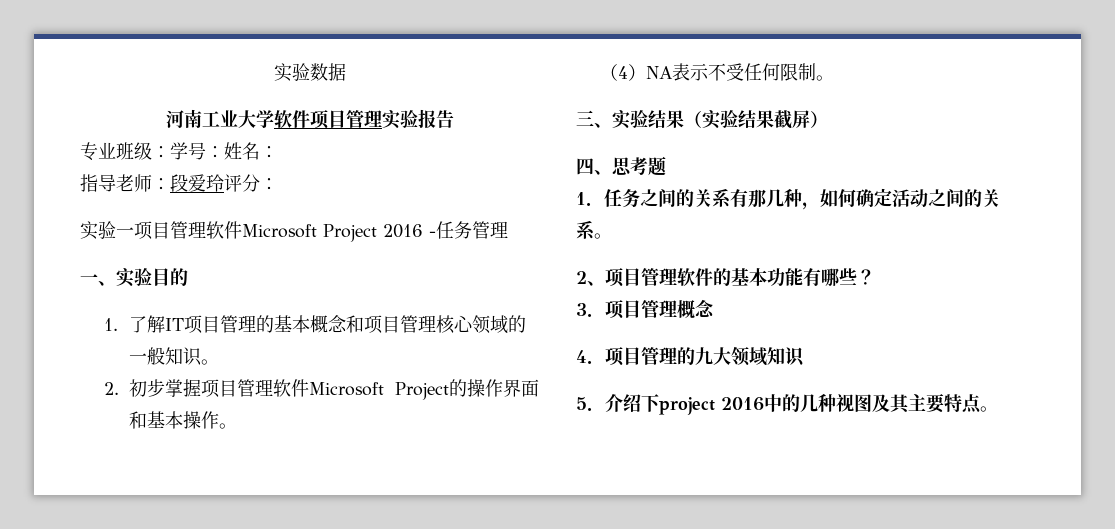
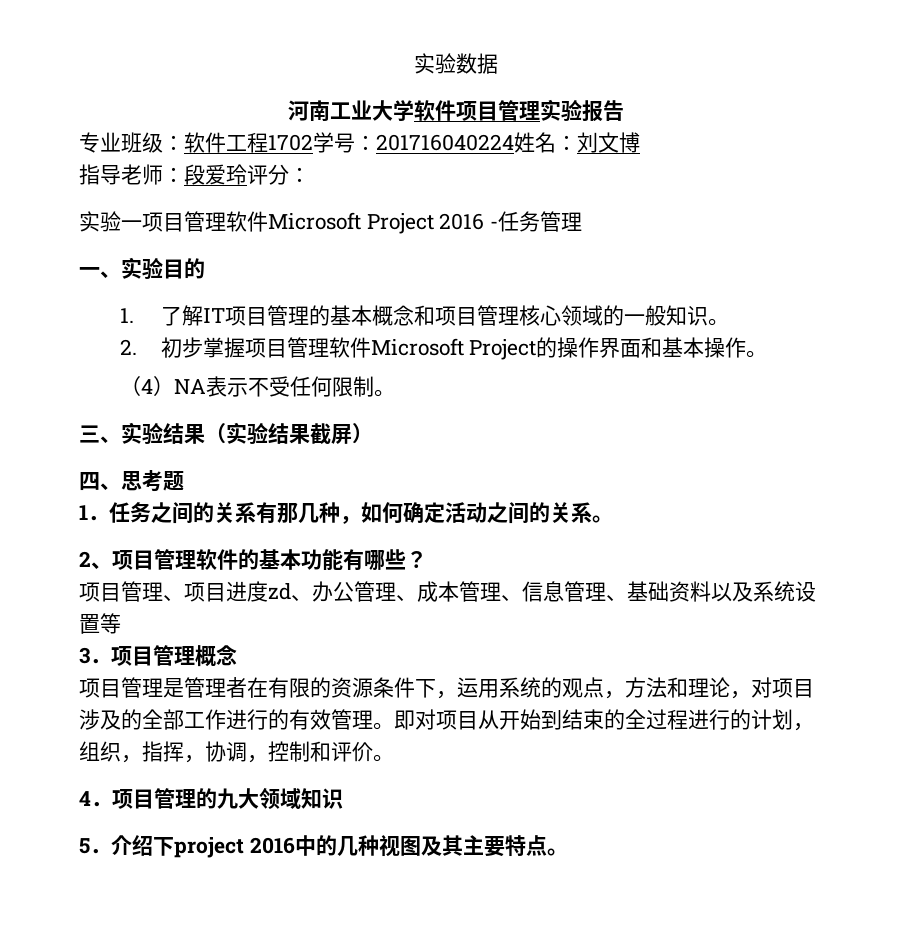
[170,142,224,160] 学号： -> [184,132,514,153] 软件工程1702学号：201716040224
(278, 152) none -> [577,132,640,153] 刘文博
(875, 277) none -> [79,581,816,602] [79,613,121,634] // 项目管理、项目进度zd、办公管理、成本管理、信息管理、基础资料以及系统设置等
(715, 308) none -> [79,677,814,699] [79,709,814,731] [79,741,394,763] // 项目管理是管理者在有限的资源条件下，运用系统的观点，方法和理论，对项目涉及的全部工作进行的有效管理。即对项目从开始到结束的全过程进行的计划，组织，指挥，协调，控制和评价。

